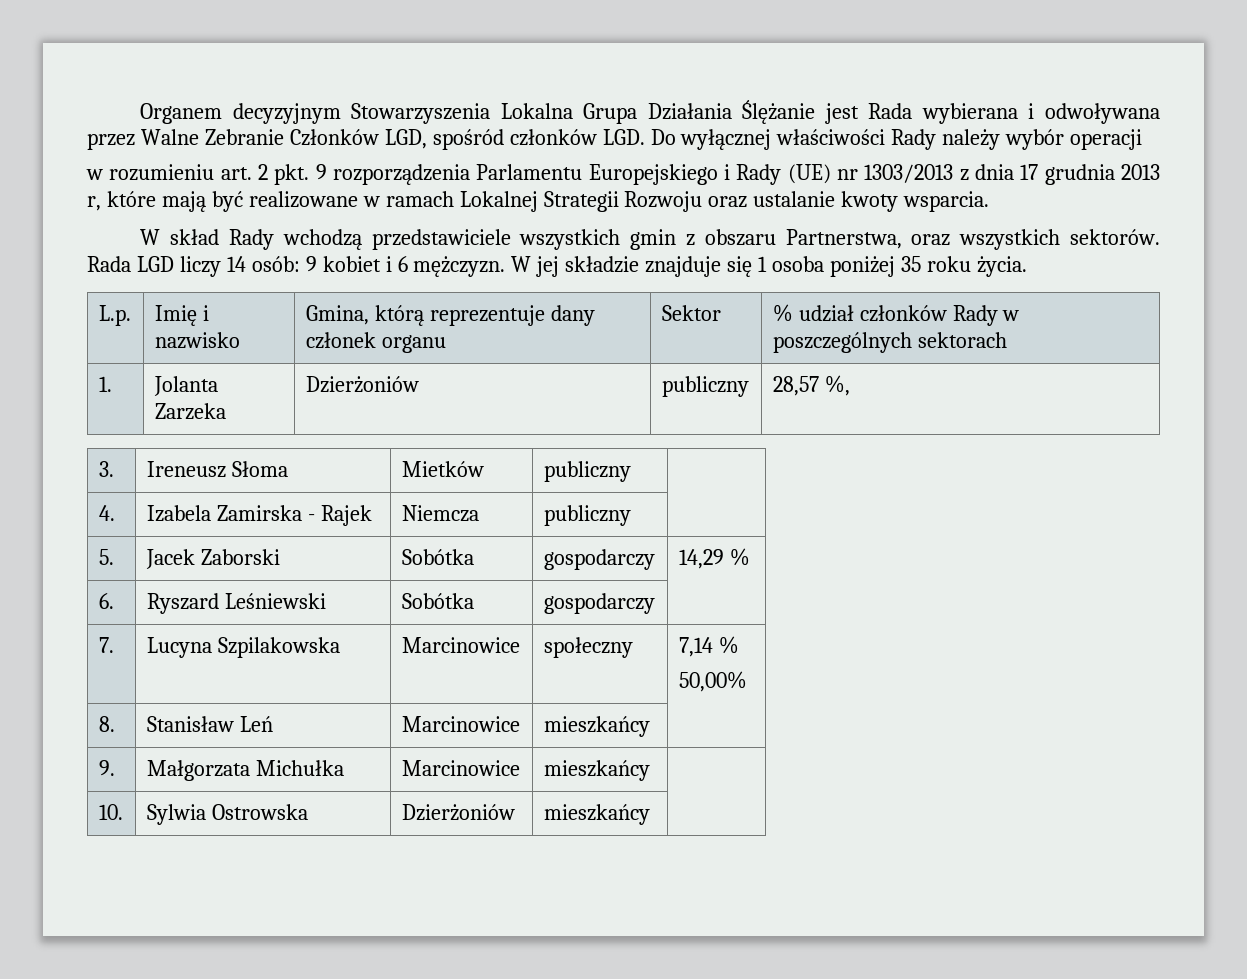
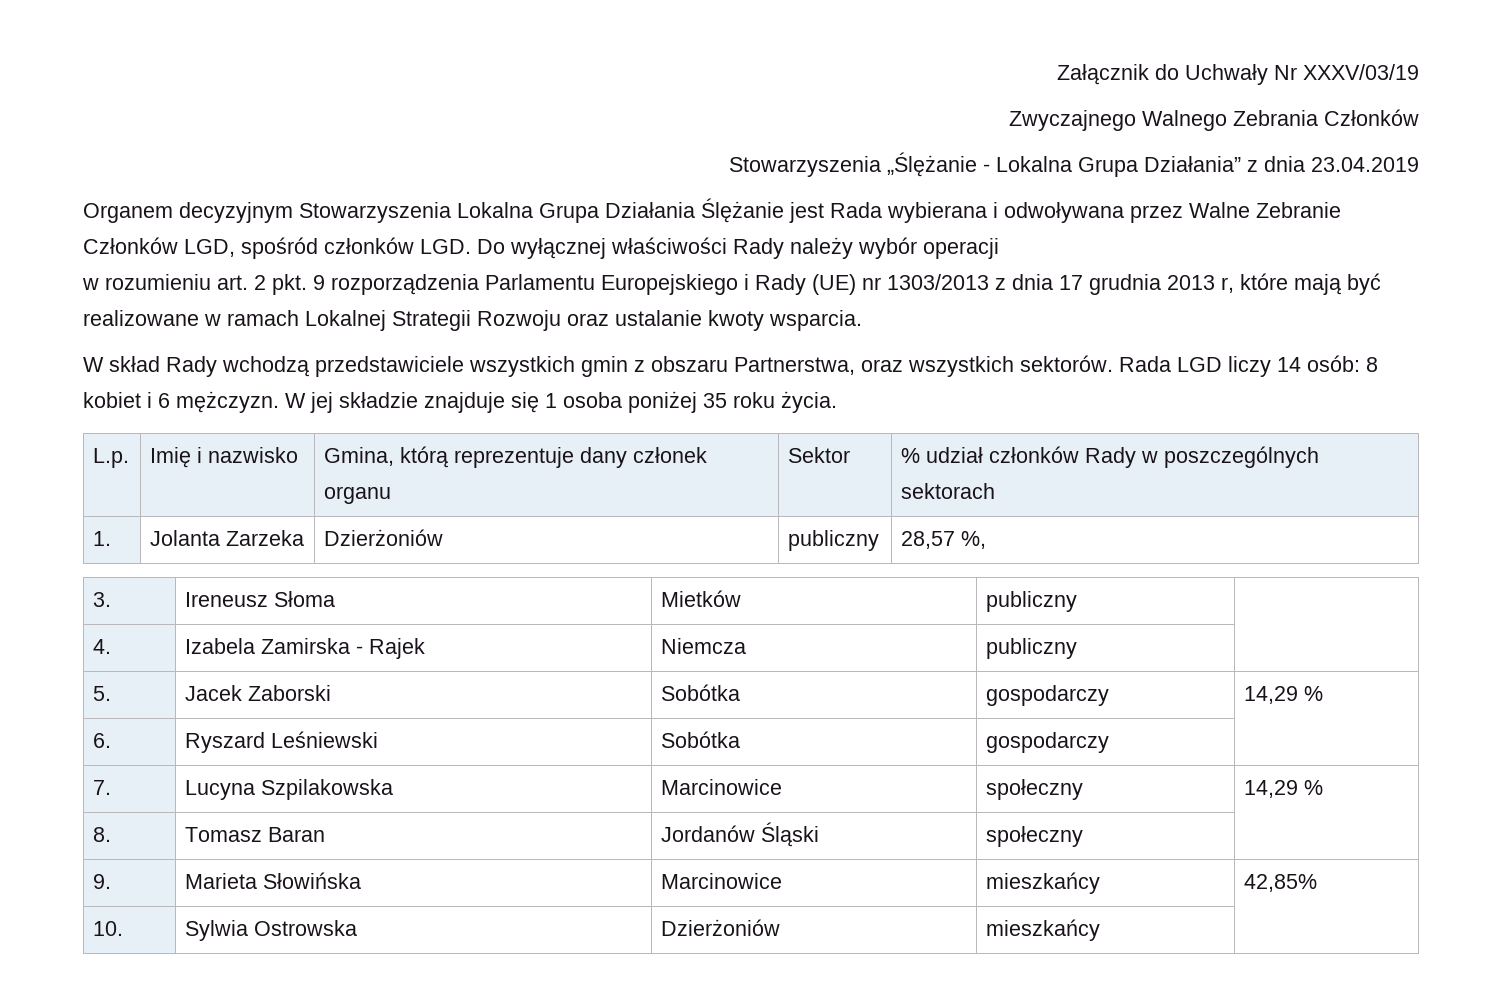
(140, 113) none -> [1057,64,1419,85] [1009,109,1419,131] [729,152,1419,177] Załącznik do Uchwały Nr XXXV/03/19 // Zwyczajnego Walnego Zebrania Członków // Stowarzyszenia „Ślężanie - Lokalna Grupa Działania” z dnia 23.04.2019 //
[305,256,317,272] 9 -> [1366,357,1378,372] 8
[678,636,739,657] [678,671,747,692] 7,14 % // 50,00% -> [1244,780,1324,798] 14,29 %
[146,716,273,732] [401,716,520,732] [543,716,650,737] [98,760,115,776] [146,760,344,781] [401,760,520,776] [543,760,650,781] Stanisław Leń | Marcinowice | mieszkańcy | // 9. | Małgorzata Michułka | Marcinowice | mieszkańcy | -> [185,827,326,842] [661,822,820,847] [986,826,1084,847] [93,874,112,889] [185,872,362,889] [661,873,783,889] [986,872,1101,894] [1244,874,1318,892] Tomasz Baran | Jordanów Śląski | społeczny | // 9. | Marieta Słowińska | Marcinowice | mieszkańcy | 42,85%

